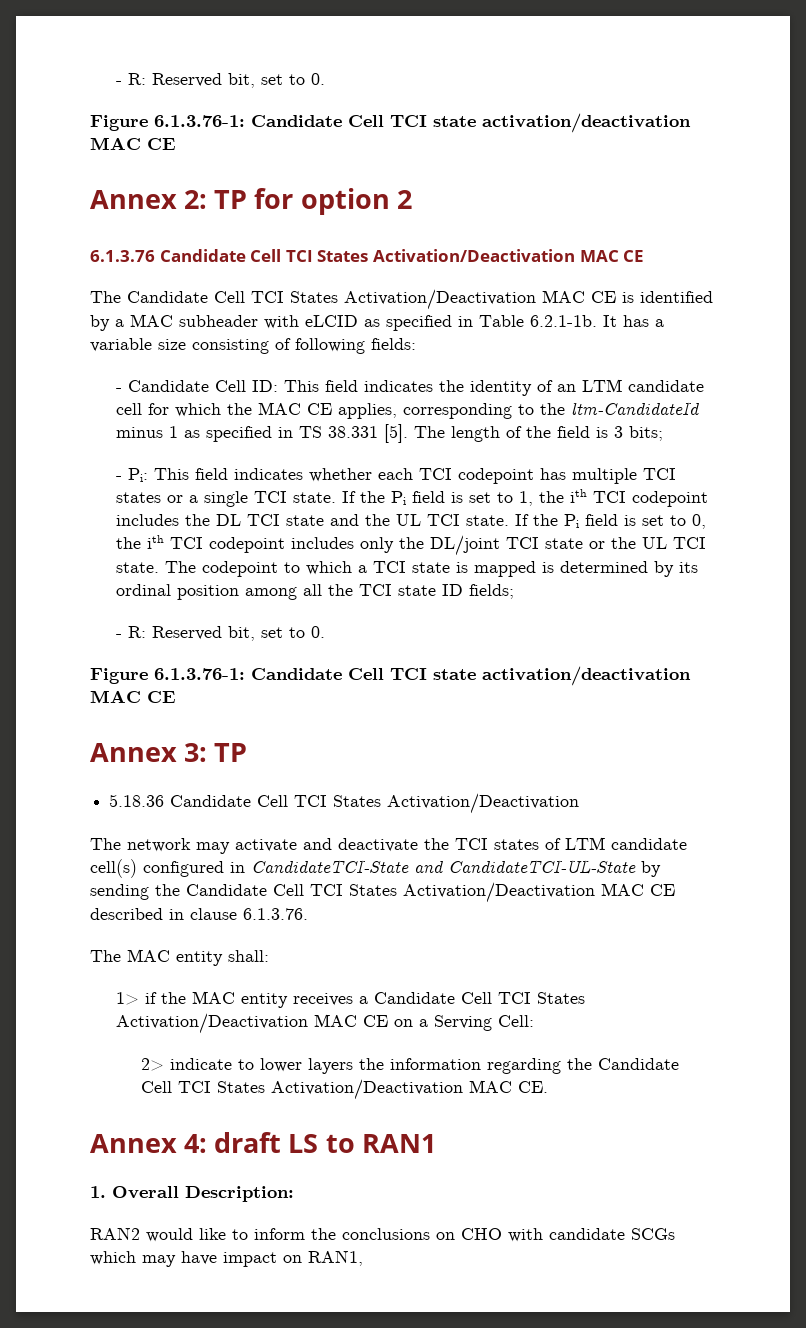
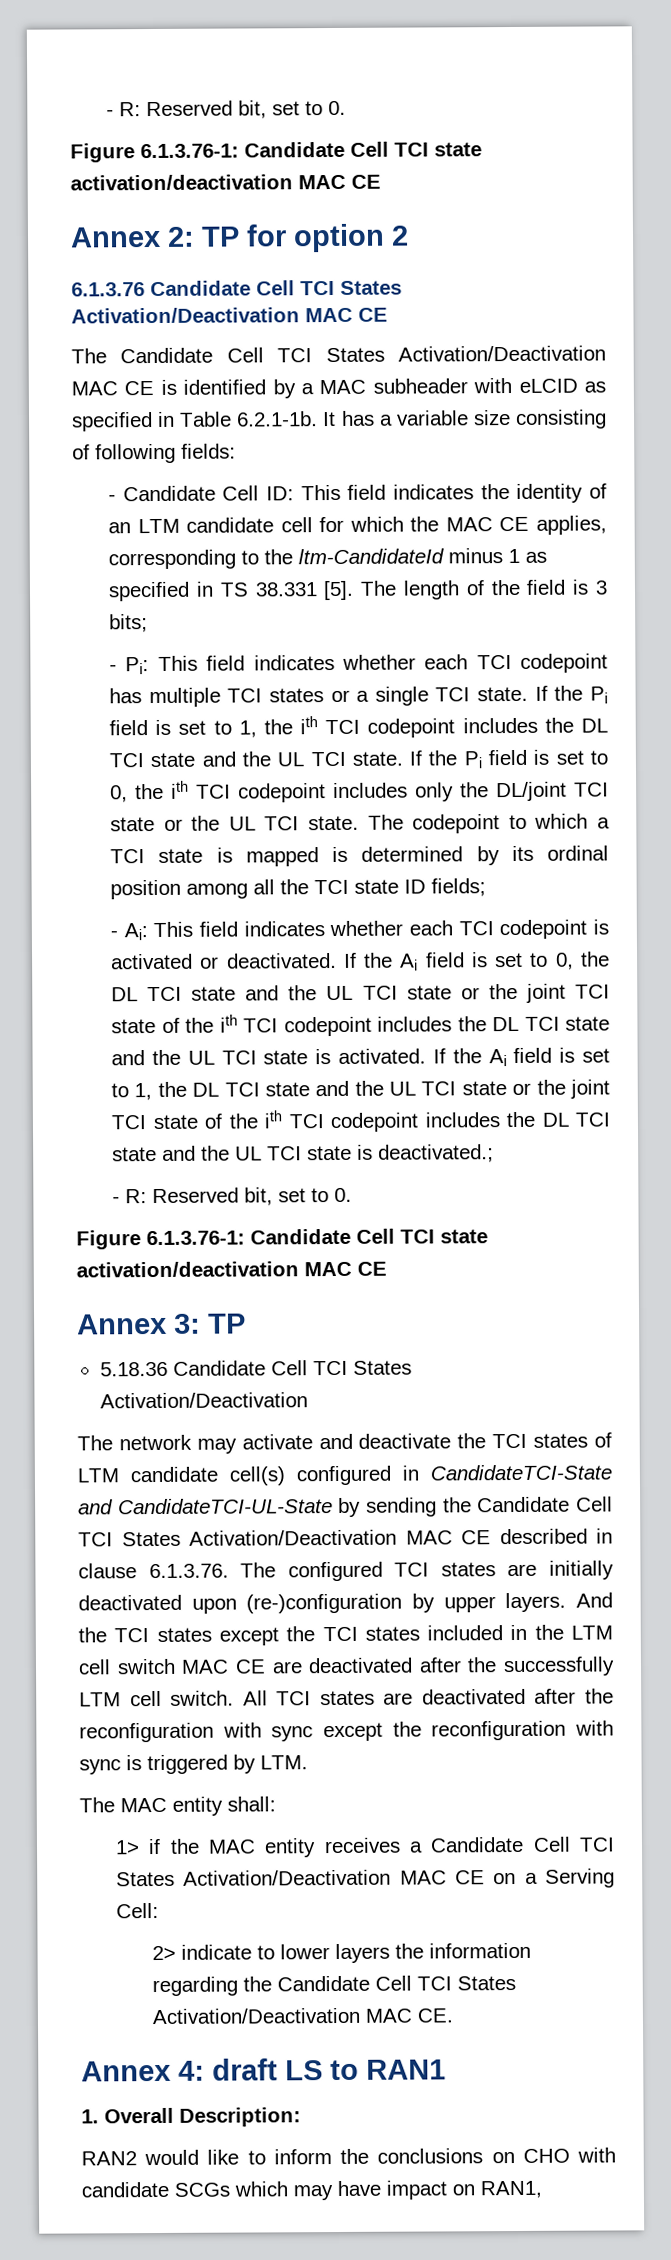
(514, 591) none -> [110,919,609,941] [111,951,610,971] [111,983,610,1003] [111,1014,610,1037] [111,1047,610,1067] [111,1079,610,1101] [111,1110,610,1133] [112,1144,495,1163] // - Ai: This field indicates whether each TCI codepoint is activated or deactivated. If the Ai field is set to 0, the DL TCI state and the UL TCI state or the joint TCI state of the ith TCI codepoint includes the DL TCI state and the UL TCI state is activated. If the Ai field is set to 1, the DL TCI state and the UL TCI state or the joint TCI state of the ith TCI codepoint includes the DL TCI state and the UL TCI state is deactivated.;
(308, 914) none -> [240,1560,614,1582] [78,1592,614,1614] [78,1624,613,1646] [78,1656,615,1677] [79,1688,614,1707] [79,1720,614,1743] [79,1754,308,1775] The configured TCI states are initially deactivated upon (re-)configuration by upper layers. And the TCI states except the TCI states included in the LTM cell switch MAC CE are deactivated after the successfully LTM cell switch. All TCI states are deactivated after the reconfiguration with sync except the reconfiguration with sync is triggered by LTM.

